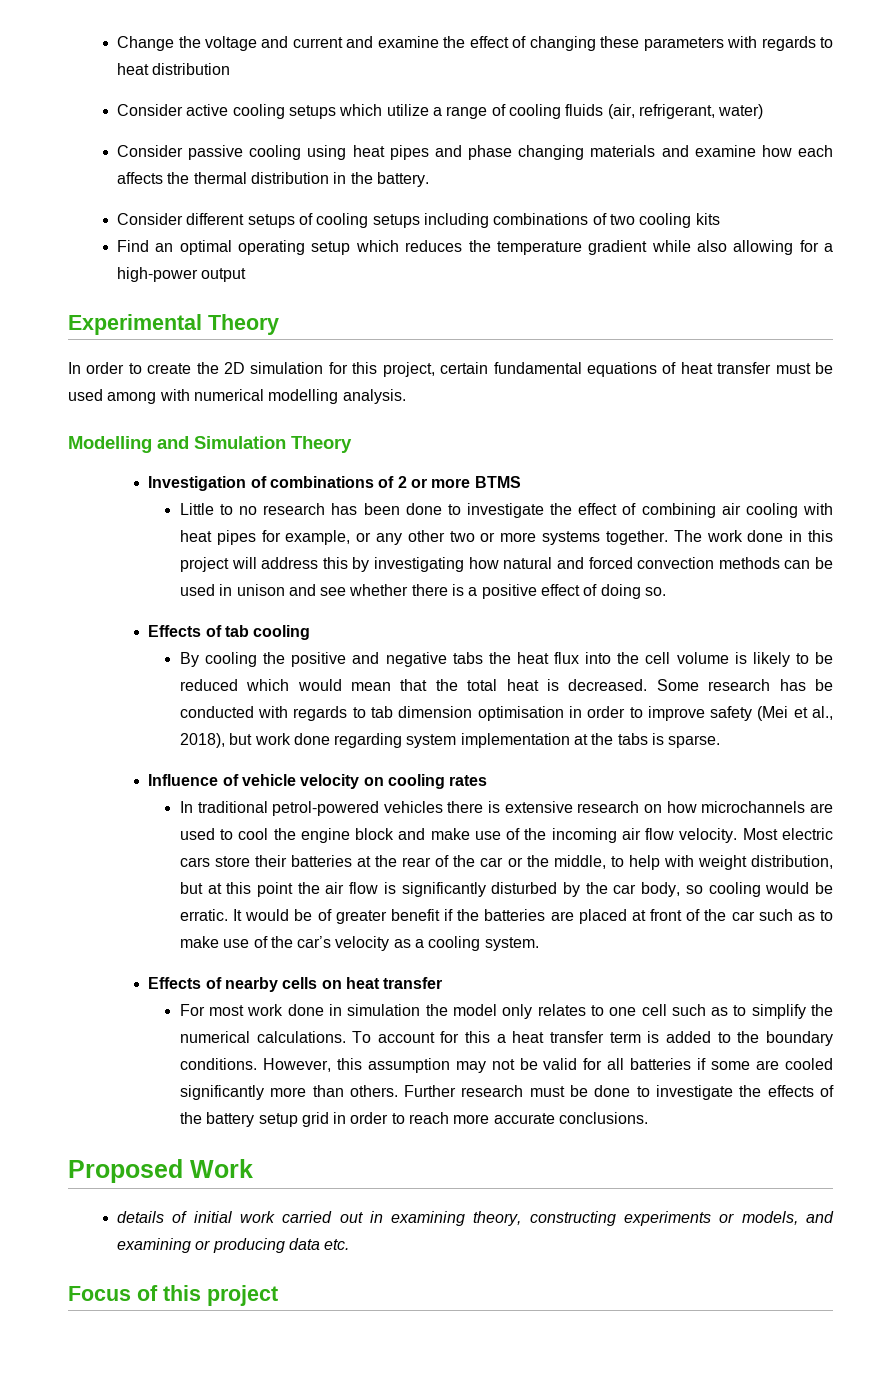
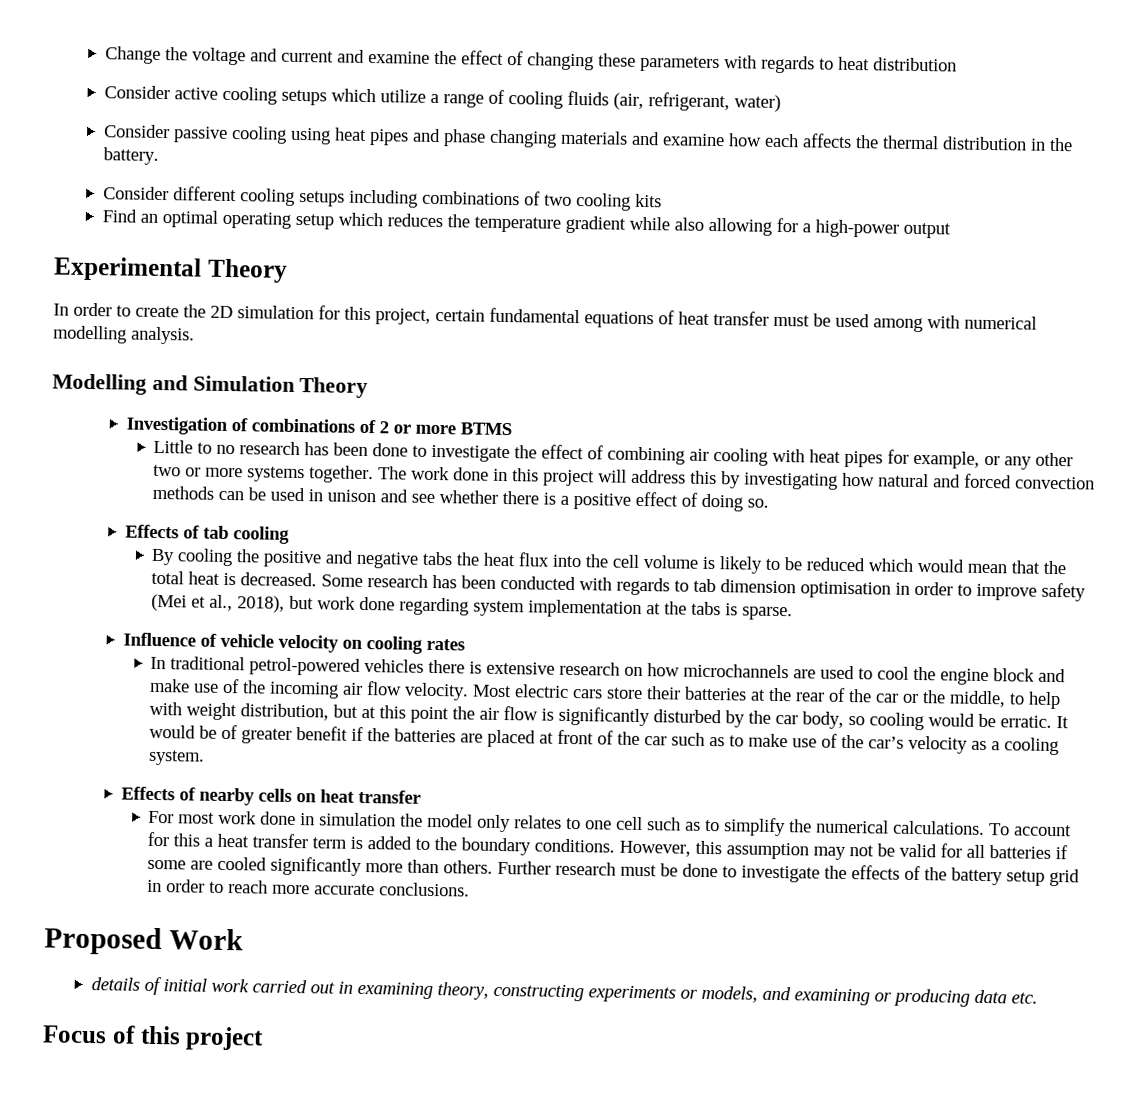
[247,213,313,228] setups of -> (237, 194) none
[815,679,834,691] be -> [461,575,497,589] been

